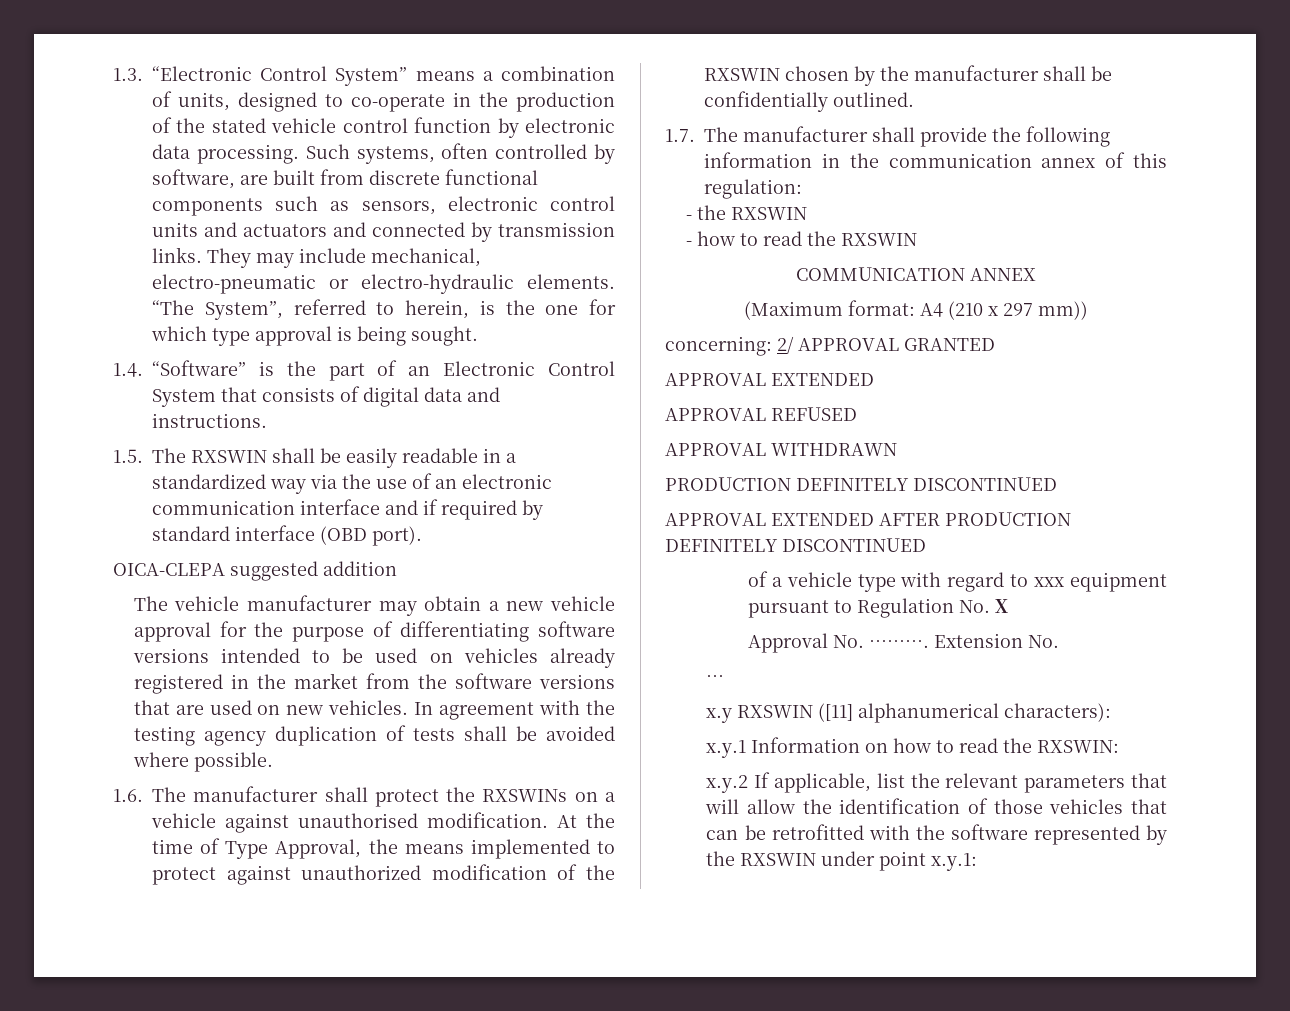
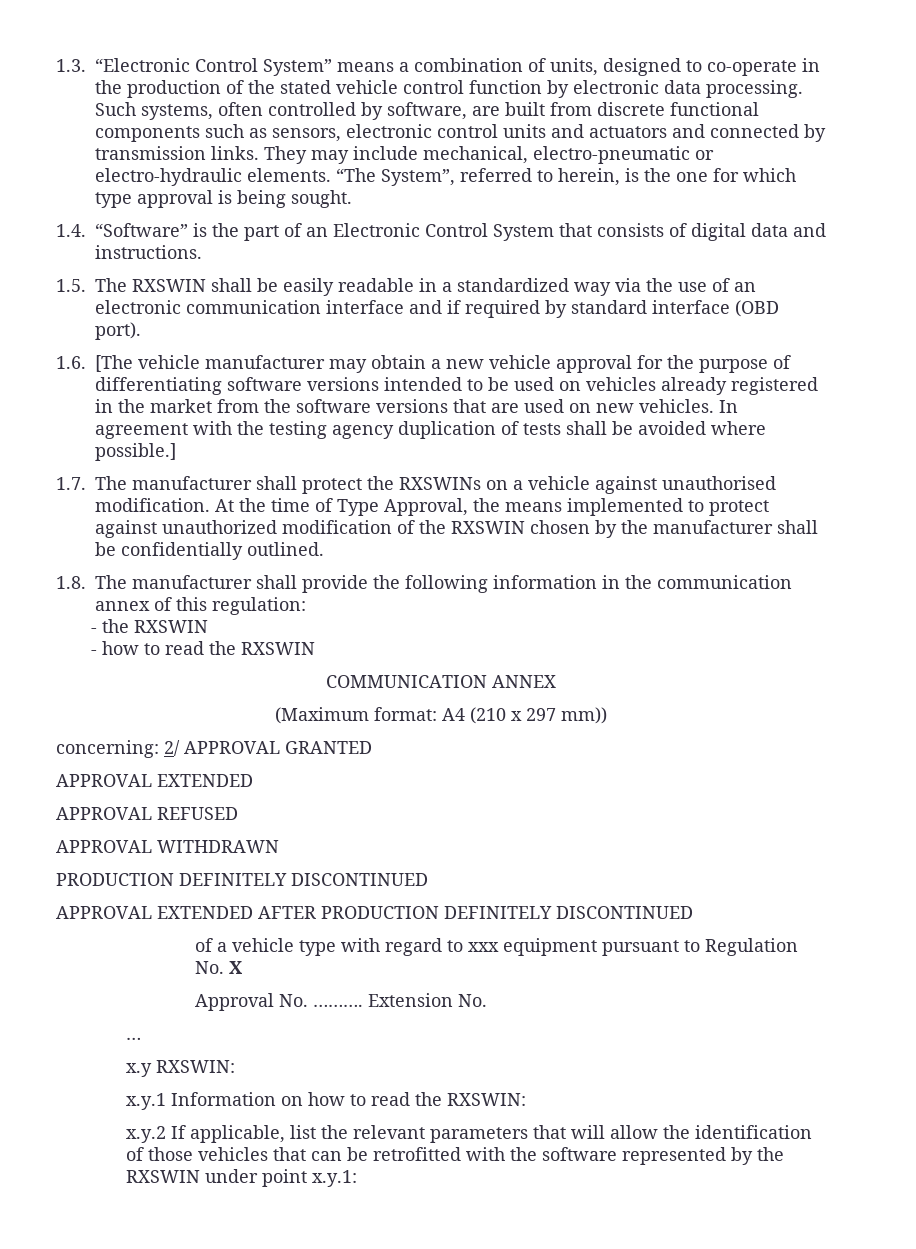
[113,561,397,581] [133,596,168,611] OICA-CLEPA suggested addition // The -> [56,355,133,372] 1.6. [The
[193,752,273,772] [113,789,143,802] possible. // 1.6. -> [95,443,176,461] [56,477,86,490] possible.] // 1.7.
[665,129,695,142] 1.7. -> [56,576,86,589] 1.8.
[737,703,1112,723] RXSWIN ([11] alphanumerical characters): -> [155,1060,235,1073] RXSWIN:

